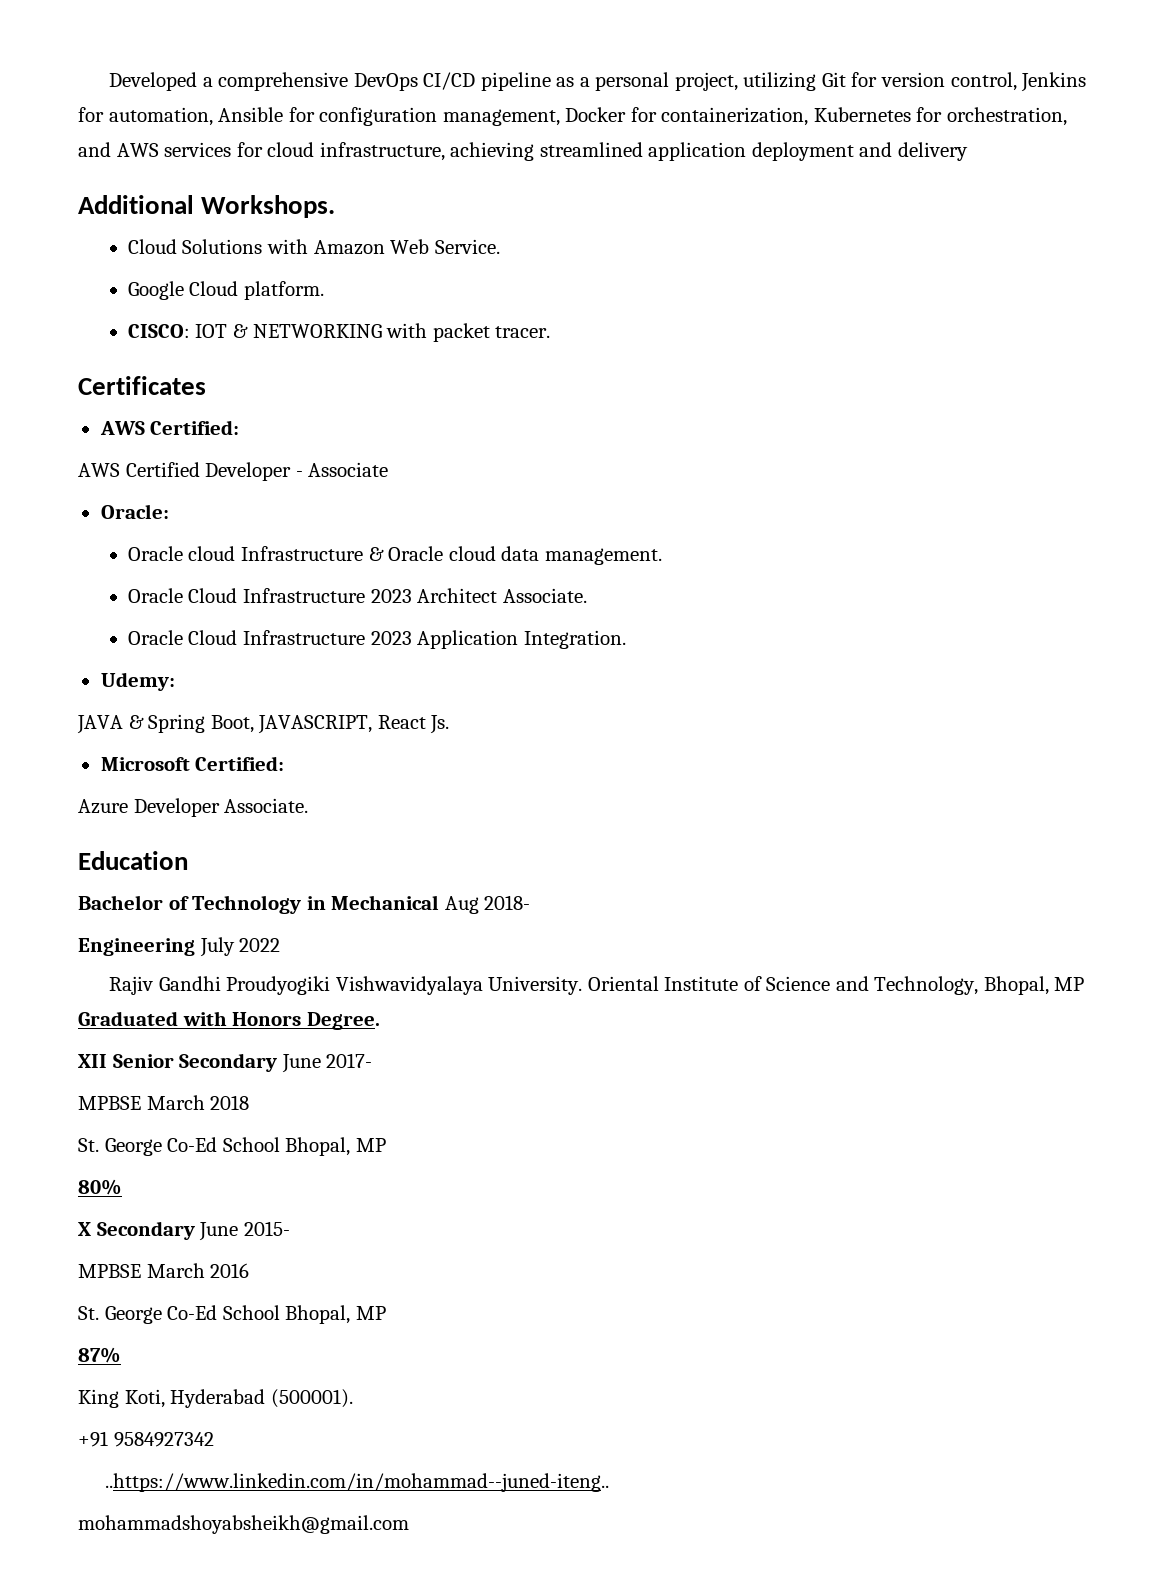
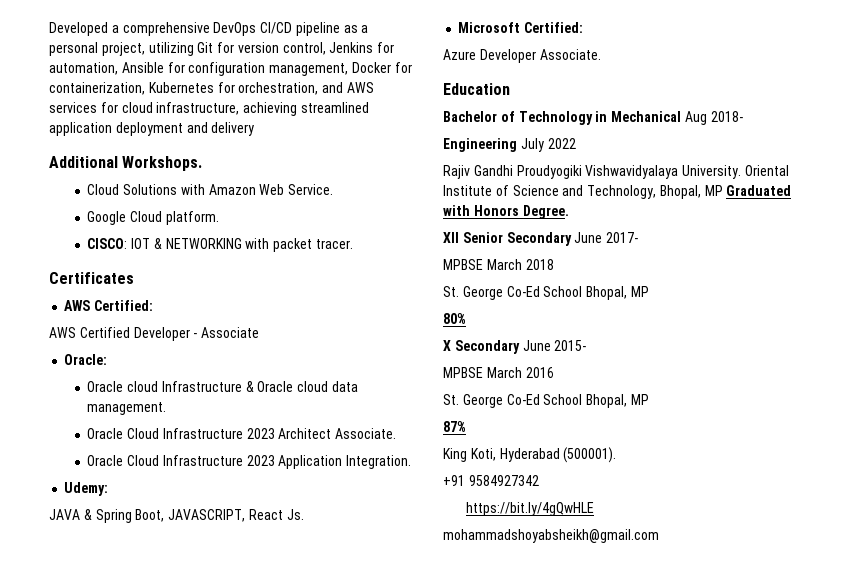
[105,1473,610,1492] ..https://www.linkedin.com/in/mohammad--juned-iteng.. -> [465,502,594,516] https://bit.ly/4gQwHLE

